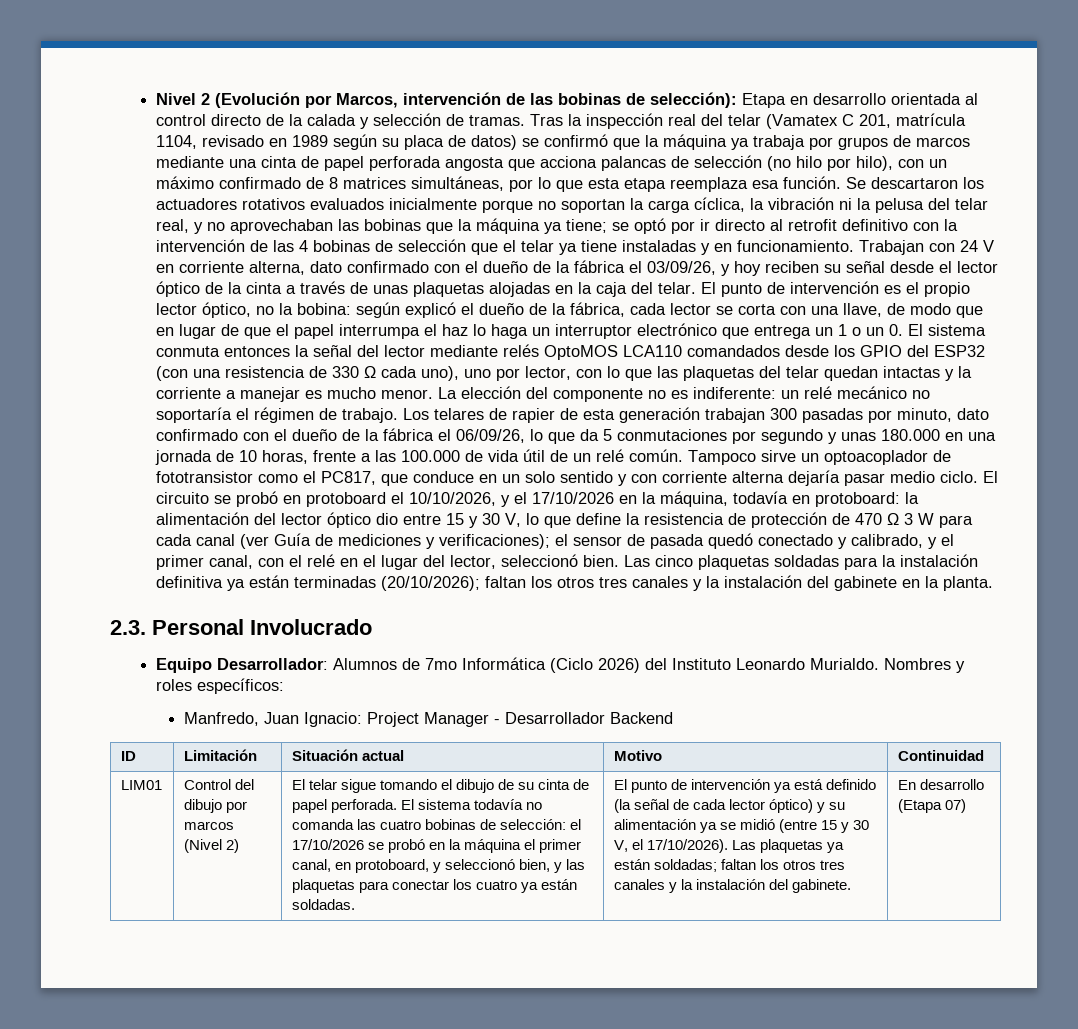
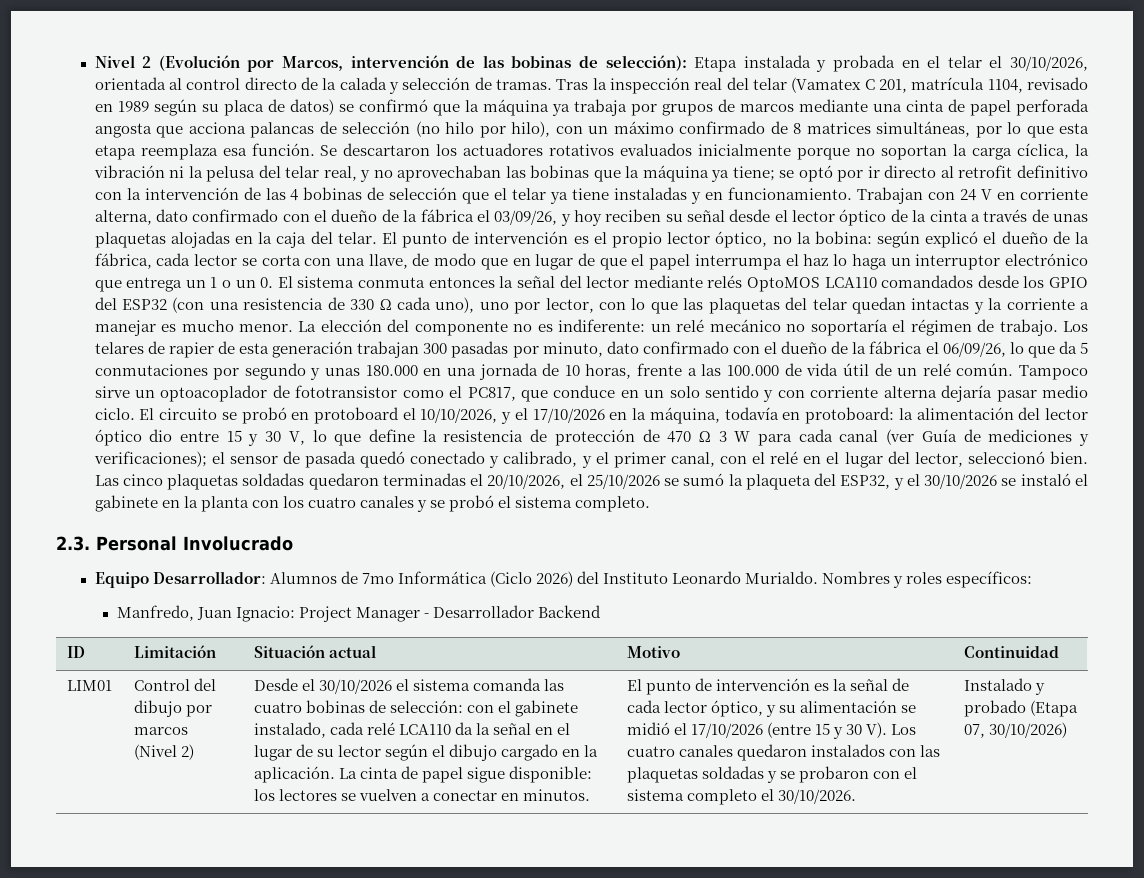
[789,93,886,105] en desarrollo -> [743,55,1088,72] instalada y probada en el telar el 30/10/2026,
[843,554,978,570] [155,575,993,591] para la instalación definitiva ya están terminadas (20/10/2026); faltan los otros tres canales y la instalación del gabinete en la planta. -> [308,473,1088,490] [94,495,651,512] quedaron terminadas el 20/10/2026, el 25/10/2026 se sumó la plaqueta del ESP32, y el 30/10/2026 se instaló el gabinete en la planta con los cuatro canales y se probó el sistema completo.
[291,779,589,793] [291,799,542,813] El telar sigue tomando el dibujo de su cinta de papel perforada. El sistema todavía no -> [253,678,470,694] Desde el 30/10/2026 el sistema
[569,819,581,830] [291,839,581,853] [291,859,585,873] [291,879,577,893] [291,899,355,910] [613,779,876,793] [613,799,631,813] el 17/10/2026 se probó en la máquina el primer canal, en protoboard, y seleccionó bien, y las plaquetas para conectar los cuatro ya están soldadas. | El punto de intervención ya está definido (la -> [466,700,578,717] [253,722,571,738] [253,744,599,761] [253,766,592,783] [253,789,590,801] [626,678,847,695] con el gabinete instalado, cada relé LCA110 da la señal en el lugar de su lector según el dibujo cargado en la aplicación. La cinta de papel sigue disponible: los lectores se vuelven a conectar en minutos. | El punto de intervención es la
[768,799,813,813] óptico) -> [710,700,763,717] óptico,
[699,822,717,833] ya -> (897, 706) none
(775, 824) none -> [673,723,763,738] el 17/10/2026
[613,839,844,853] [613,859,845,872] [613,879,851,893] [897,779,984,790] [897,799,966,813] V, el 17/10/2026). Las plaquetas ya están soldadas; faltan los otros tres canales y la instalación del gabinete. | En desarrollo (Etapa 07) -> [865,722,917,738] [626,744,940,761] [626,766,917,783] [626,789,856,805] [963,678,1045,695] [963,700,1078,717] [963,722,1067,738] V). Los cuatro canales quedaron instalados con las plaquetas soldadas y se probaron con el sistema completo el 30/10/2026. | Instalado y probado (Etapa 07, 30/10/2026)

